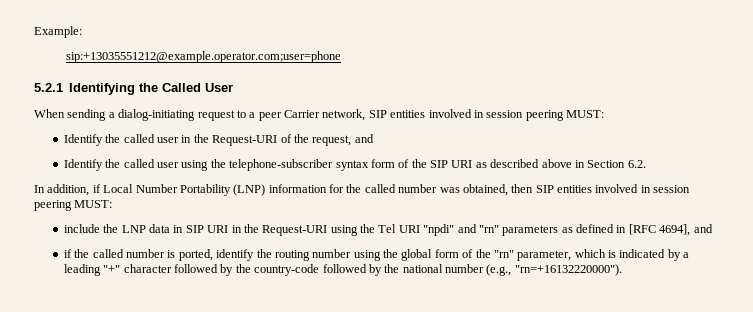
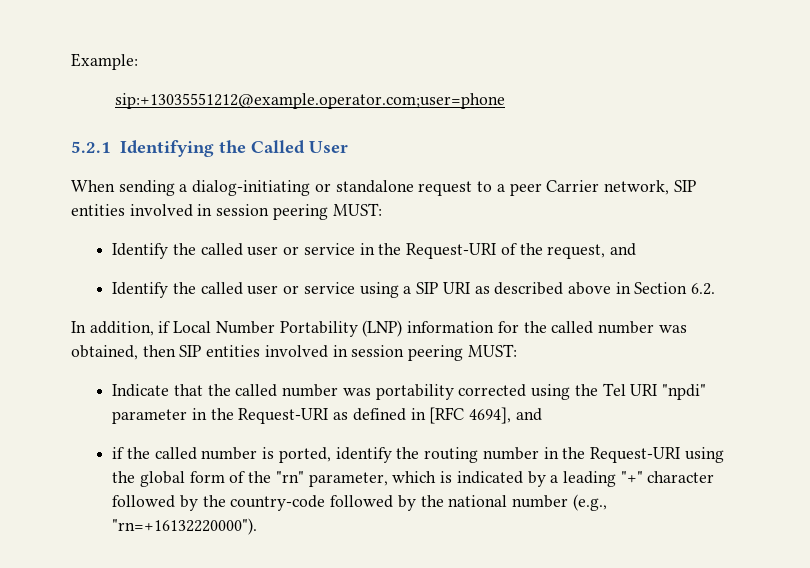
(196, 115) none -> [314,180,414,193] or standalone
(180, 140) none -> [283,243,355,255] or service
[181,159,427,171] using the telephone-subscriber syntax form of the -> [283,282,412,298] or service using a
[63,224,328,236] include the LNP data in SIP URI in the Request-URI -> [112,384,527,400] Indicate that the called number was portability corrected
[457,224,559,236] and "rn" parameters -> [112,408,329,424] parameter in the Request-URI
(352, 253) none -> [543,447,680,463] in the Request-URI

